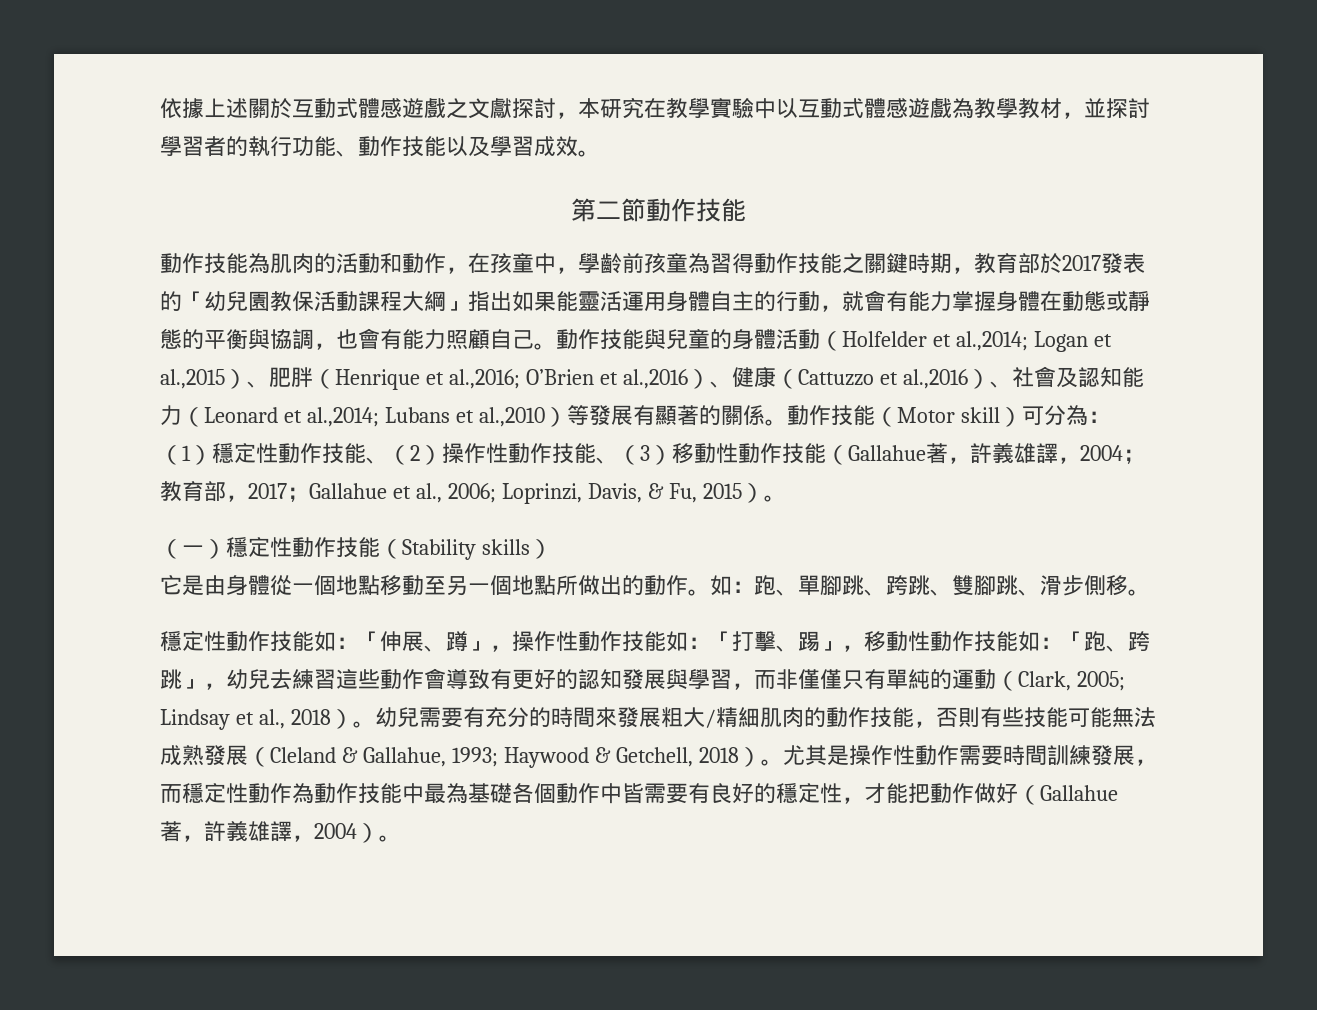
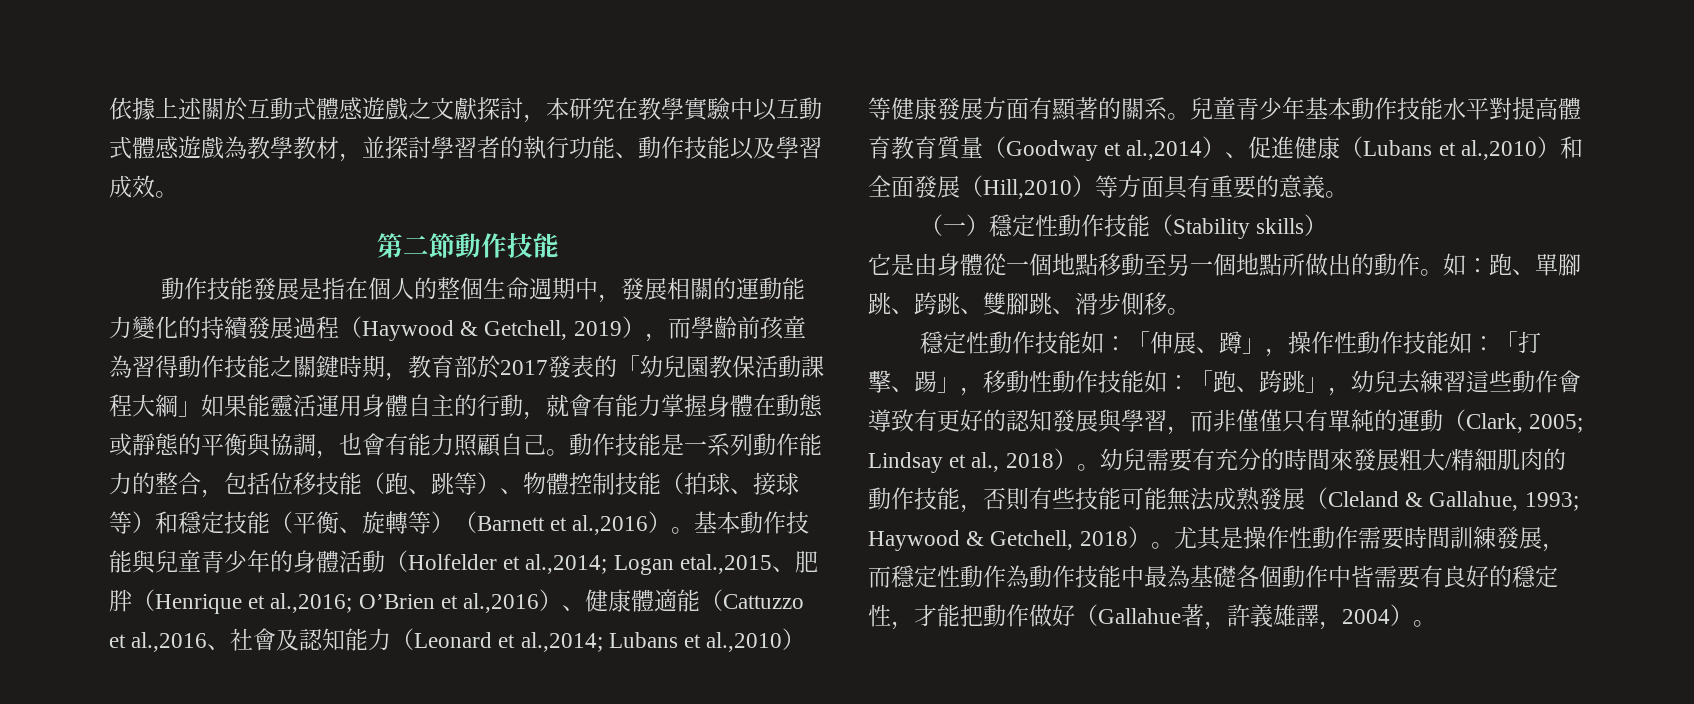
[248,252,578,274] 為肌肉的活動和動作，在孩童中， -> [252,277,805,303] [109,316,691,342] 發展是指在個人的整個生命週期中，發展相關的運動能力變化的持續發展過程（Haywood & Getchell, 2019），而
[468,291,512,311] 指出 -> (201, 409) none
[644,328,710,350] 與兒童 -> [661,433,822,456] [109,472,799,498] [109,511,810,535] [109,550,270,574] 是一系列動作能力的整合，包括位移技能（跑、跳等）、物體控制技能（拍球、接球等）和穩定技能（平衡、旋轉等）（Barnett et al.,2016）。基本動作技能與兒童青少年
[1093,334,1112,347] [160,369,247,389] et al.,2015） -> [679,554,772,574] etal.,2015
(776, 377) none -> [631,589,701,612] 體適能
[967,369,990,389] ） -> (208, 642) none
[588,405,1110,427] [160,442,1145,465] [160,481,764,504] 發展有顯著的關係。動作技能（Motor skill）可分為：（1）穩定性動作技能、（2）操作性動作技能、（3）移動性動作技能（Gallahue著，許義雄譯，2004；教育部，2017；Gallahue et al., 2006; Loprinzi, Davis, & Fu, 2015） -> [891,97,1581,121] [868,136,1583,161] [868,175,1325,199] 健康發展方面有顯著的關系。兒童青少年基本動作技能水平對提高體育教育質量（Goodway et al.,2014）、促進健康（Lubans et al.,2010）和全面發展（Hill,2010）等方面具有重要的意義

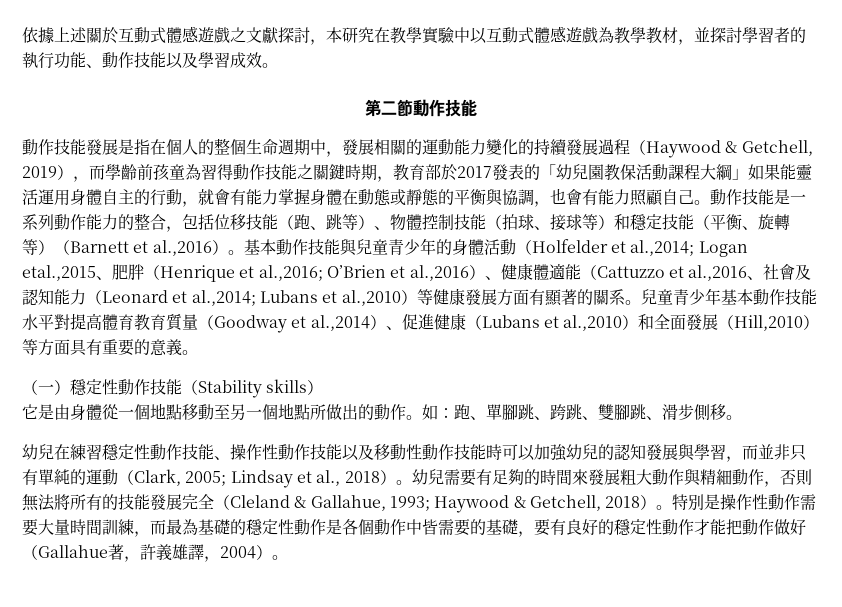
[919,331,1541,357] [868,370,1581,396] [868,409,983,432] 穩定性動作技能如：「伸展、蹲」，操作性動作技能如：「打擊、踢」，移動性動作技能如：「跑、跨跳」，幼兒去練習這些動作會導致有更好 -> [22,444,598,461] 幼兒在練習穩定性動作技能、操作性動作技能以及移動性動作技能時可以加強幼兒
[1213,409,1282,432] 非僅僅 -> [758,444,790,460] 並非
[1214,448,1261,471] 充分 -> [491,469,524,485] 足夠
[1444,448,1566,471] [868,487,1305,513] /精細肌肉的動作技能，否則有些技能可能無法成熟發展 -> [651,469,812,487] [22,494,214,511] 動作與精細動作，否則無法將所有的技能發展完全
[1173,526,1221,550] 尤其 -> [672,494,705,511] 特別
(1404, 538) none -> [38,519,70,535] 大量
[1495,526,1565,552] [868,565,1236,588] 發展，而穩定性動作為動作技能中最為基礎 -> [134,519,342,537] ，而最為基礎的穩定性動作是
(1420, 577) none -> [470,519,550,537] 的基礎，要
[891,621,914,630] ， -> [662,519,694,535] 動作

